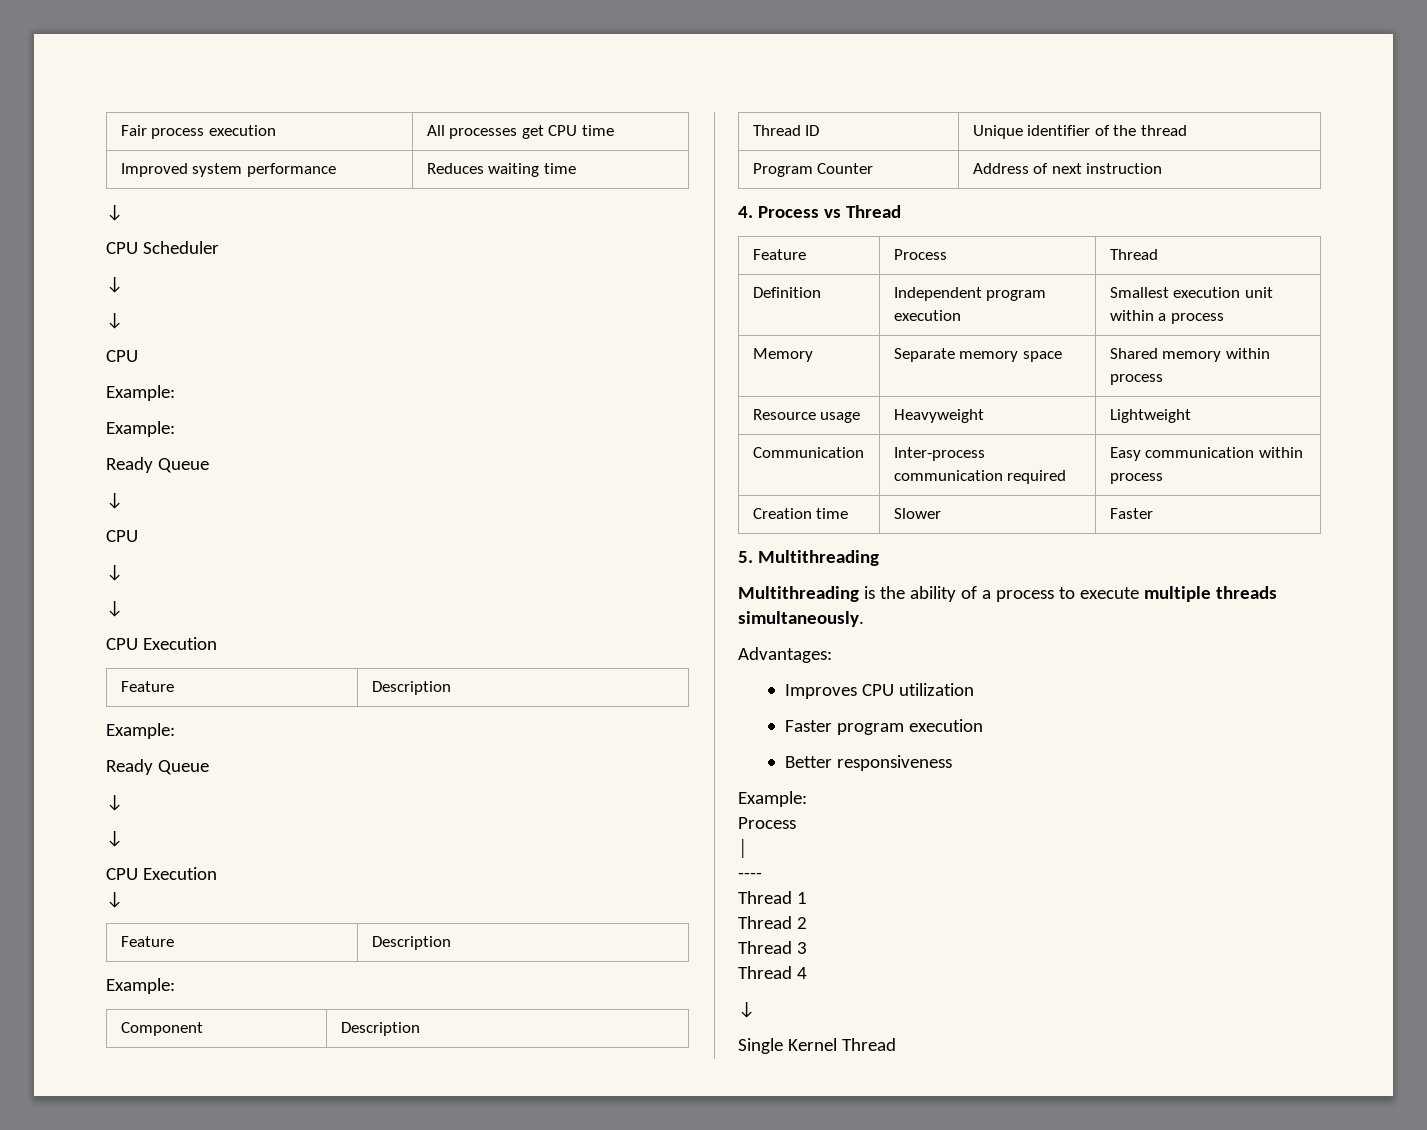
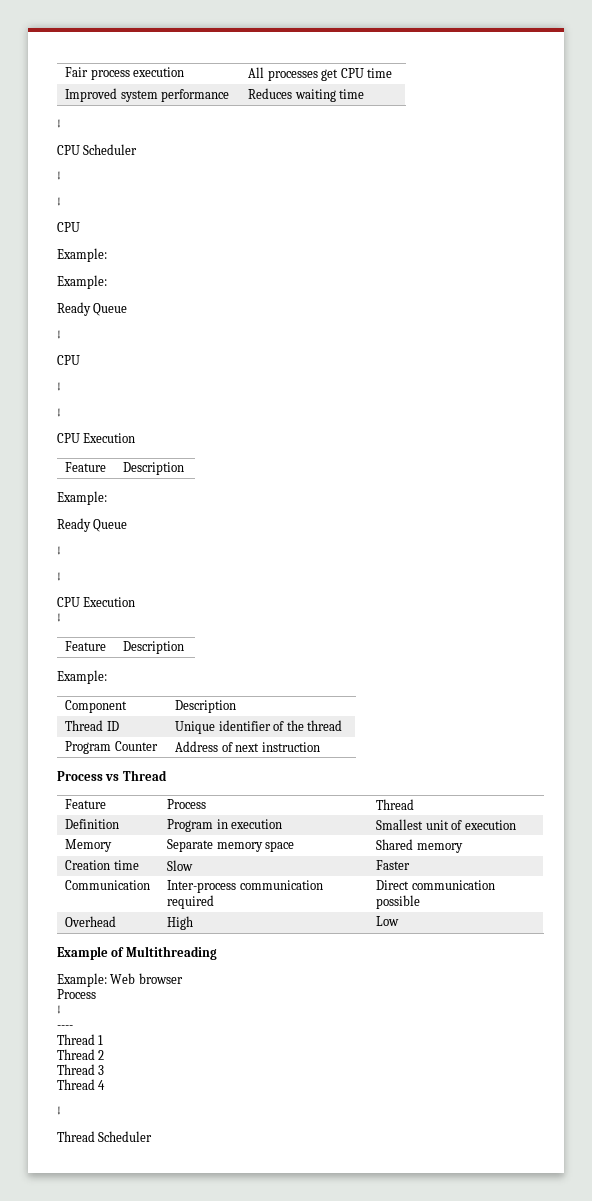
[738,206,753,218] 4. -> (320, 747) none
[893,287,1047,301] Independent program -> [167,819,228,832] Program in
[1173,287,1273,298] [1109,310,1224,324] execution unit within a process -> [425,820,516,830] unit of execution
[1225,348,1270,359] [1109,374,1163,385] [752,409,861,423] [893,409,984,423] [1109,409,1191,423] [752,447,864,458] [893,447,985,461] [893,470,1067,484] [1109,447,1303,461] [1109,473,1163,484] [752,508,849,519] [893,508,941,519] [1109,508,1153,519] [738,550,879,566] [738,586,1277,602] [738,611,864,627] [738,647,832,663] [784,683,974,699] [784,719,983,735] [784,755,952,771] [738,791,807,807] within process // Resource usage | Heavyweight | Lightweight // Communication | Inter-process communication required | Easy communication within process // Creation time | Slower | Faster // 5. Multithreading // Multithreading is the ability of a process to execute multiple threads simultaneously. // Advantages: // Improves CPU utilization // Faster program execution // Better responsiveness // Example: -> [65,860,139,870] [167,860,194,871] [376,860,411,870] [65,880,151,890] [167,880,323,893] [167,895,215,909] [376,880,495,890] [376,895,421,909] [65,916,117,927] [167,916,194,930] [376,916,400,926] [57,946,217,960] [57,973,183,987] // Creation time | Slow | Faster // Communication | Inter-process communication required | Direct communication possible // Overhead | High | Low // Example of Multithreading // Example: Web browser
[738,839,748,858] │ -> [57,1005,61,1014] ↓
[738,1038,896,1054] Single Kernel Thread -> [57,1131,153,1142] Thread Scheduler

